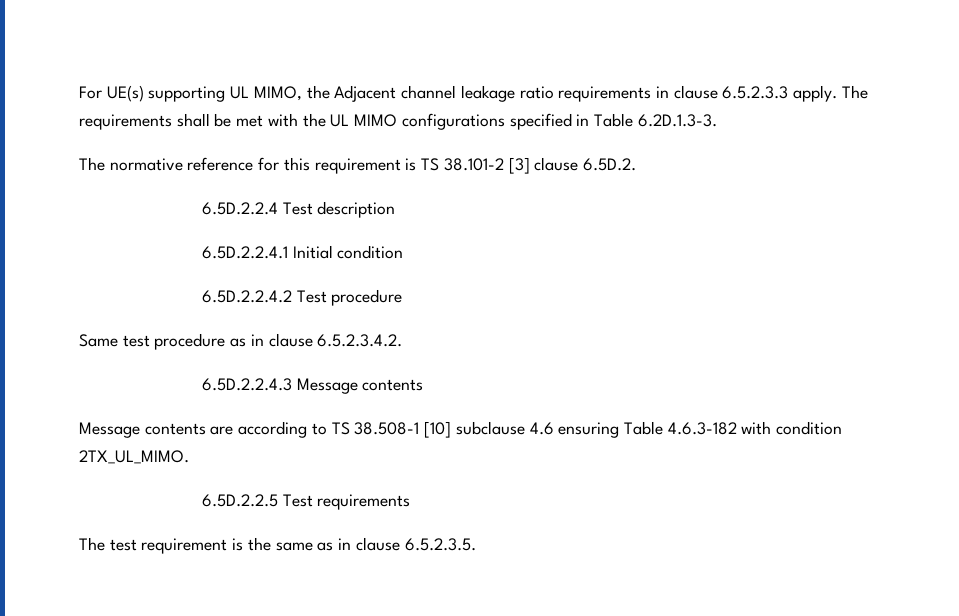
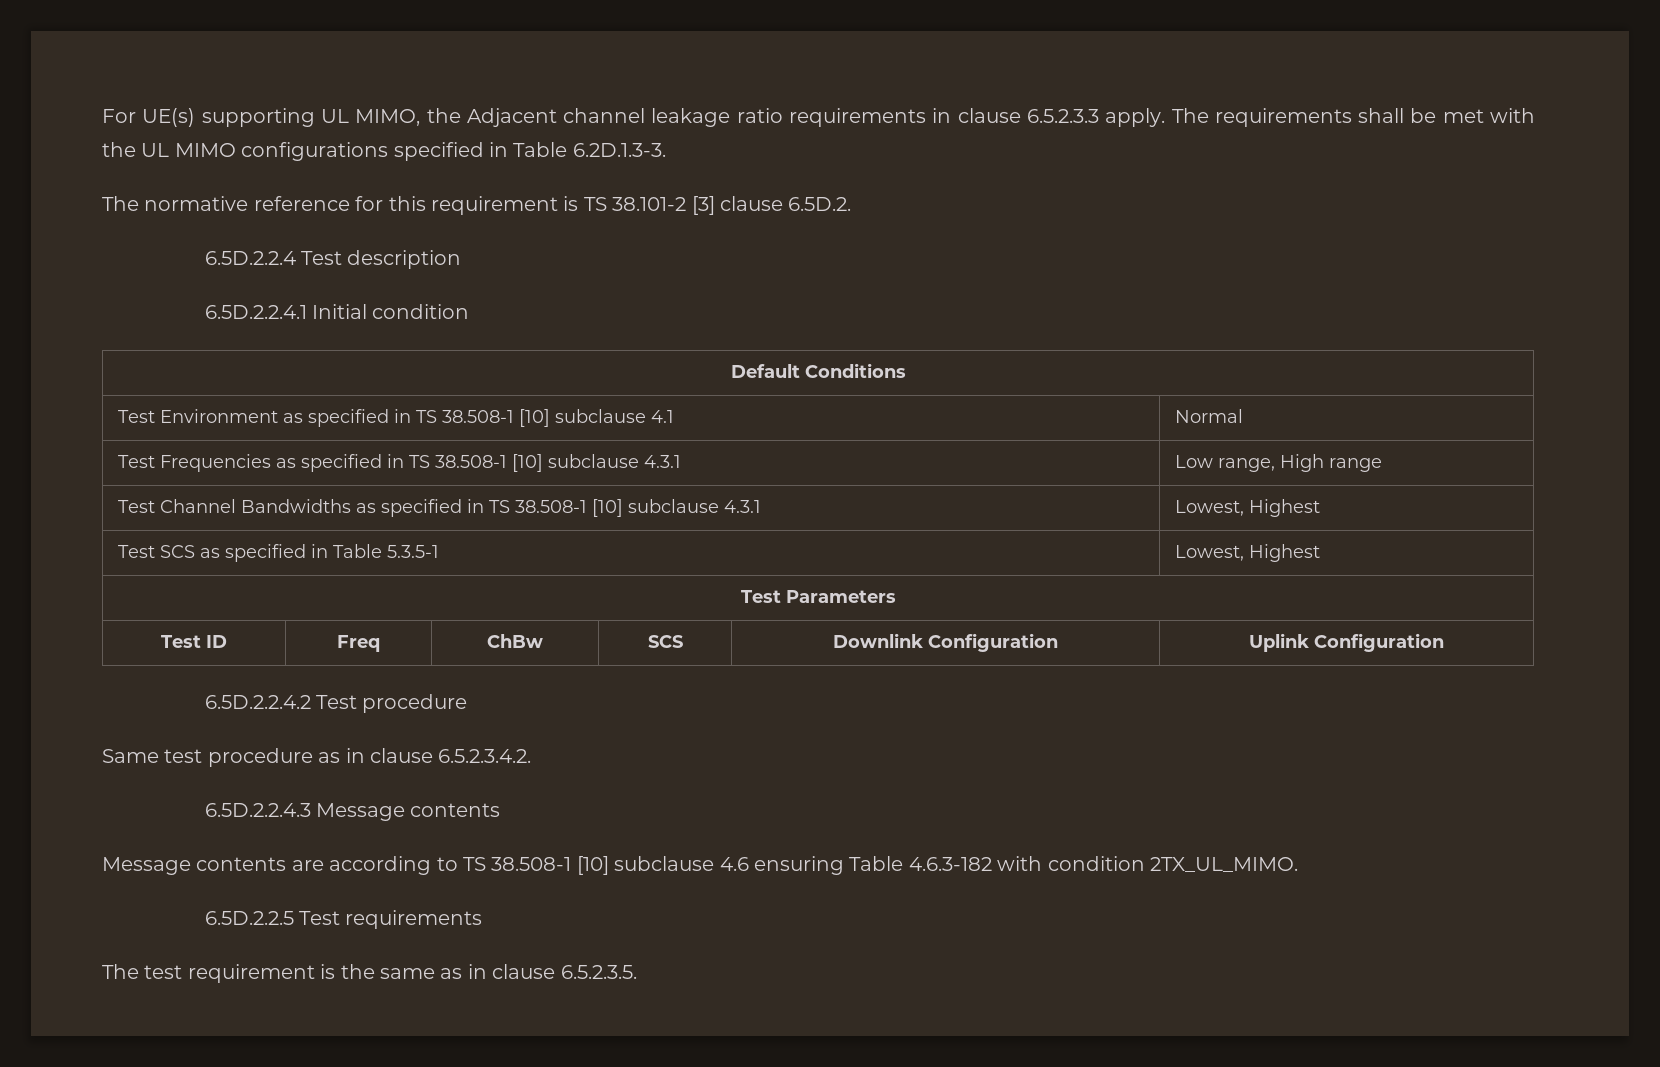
(404, 252) none -> [730,363,906,378] [117,409,674,427] [1174,409,1243,423] [117,454,681,472] [1174,454,1382,472] [117,499,761,517] [1174,499,1320,517] [117,544,439,562] [1174,544,1320,562] [740,590,896,603] [161,635,227,648] [337,635,380,652] [487,634,543,648] [647,635,683,648] [833,633,1058,652] [1249,633,1444,652] // Default Conditions // Test Environment as specified in TS 38.508-1 [10] subclause 4.1 | Normal // Test Frequencies as specified in TS 38.508-1 [10] subclause 4.3.1 | Low range, High range // Test Channel Bandwidths as specified in TS 38.508-1 [10] subclause 4.3.1 | Lowest, Highest // Test SCS as specified in Table 5.3.5-1 | Lowest, Highest // Test Parameters // Test ID | Freq | ChBw | SCS | Downlink Configuration | Uplink Configuration

